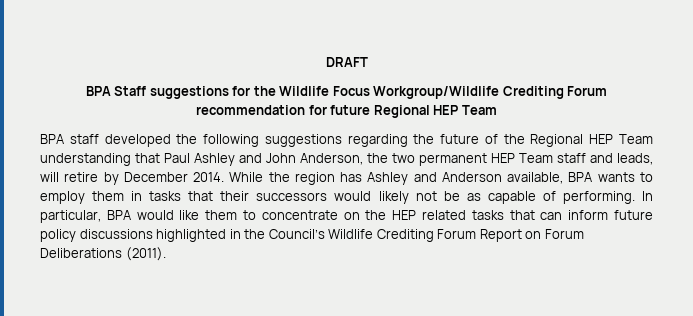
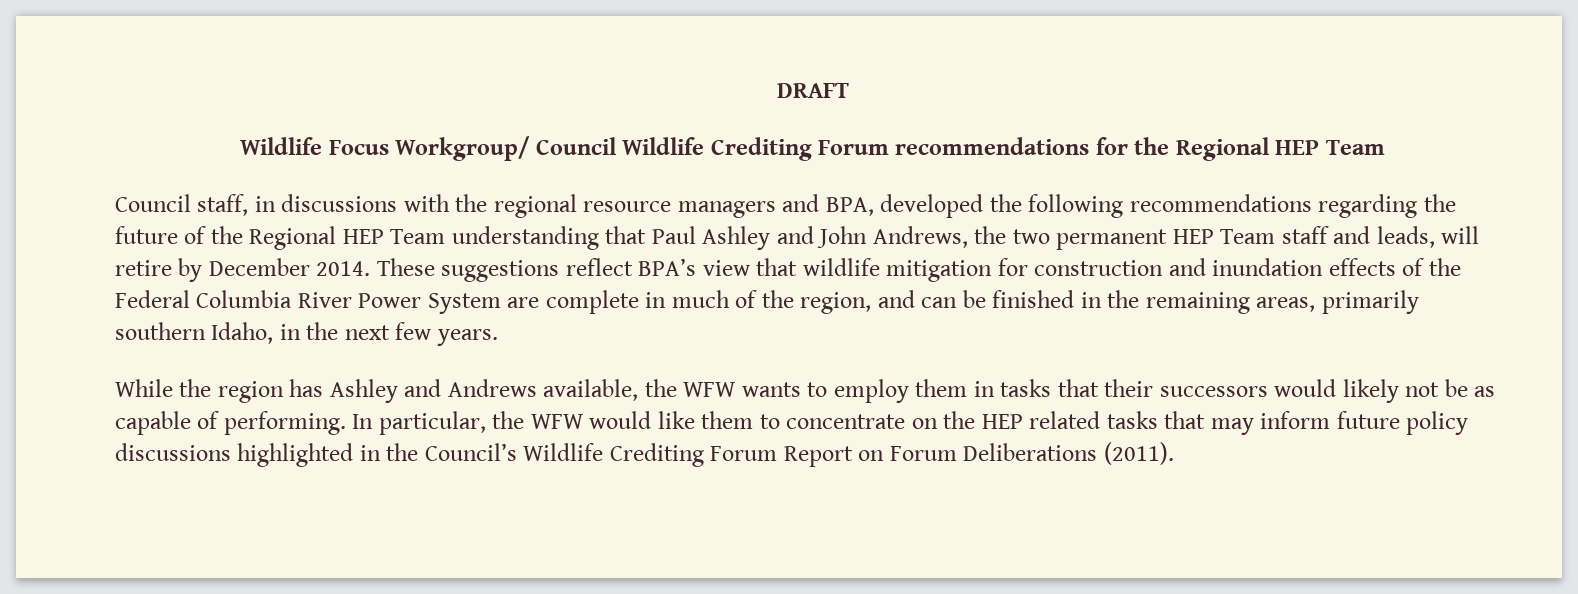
[85,86,608,99] [196,105,497,118] [40,134,99,144] BPA Staff suggestions for the Wildlife Focus Workgroup/Wildlife Crediting Forum recommendation for future Regional HEP Team // BPA staff -> [240,136,1385,161] [115,194,874,218] Wildlife Focus Workgroup/ Council Wildlife Crediting Forum recommendations for the Regional HEP Team // Council staff, in discussions with the regional resource managers and BPA,
[264,134,342,147] suggestions -> [1129,194,1312,212] recommendations
[300,153,363,165] Anderson, -> [872,226,968,248] Andrews,
(225, 177) none -> [376,258,1461,282] [115,290,1419,314] [115,322,498,346] These suggestions reflect BPA’s view that wildlife mitigation for construction and inundation effects of the Federal Columbia River Power System are complete in much of the region, and can be finished in the remaining areas, primarily southern Idaho, in the next few years. //
[441,172,593,184] Anderson available, BPA -> [447,379,737,401] Andrews available, the WFW
[106,210,131,220] BPA -> [492,411,584,429] the WFW
[540,212,563,220] can -> [1210,418,1254,435] may

